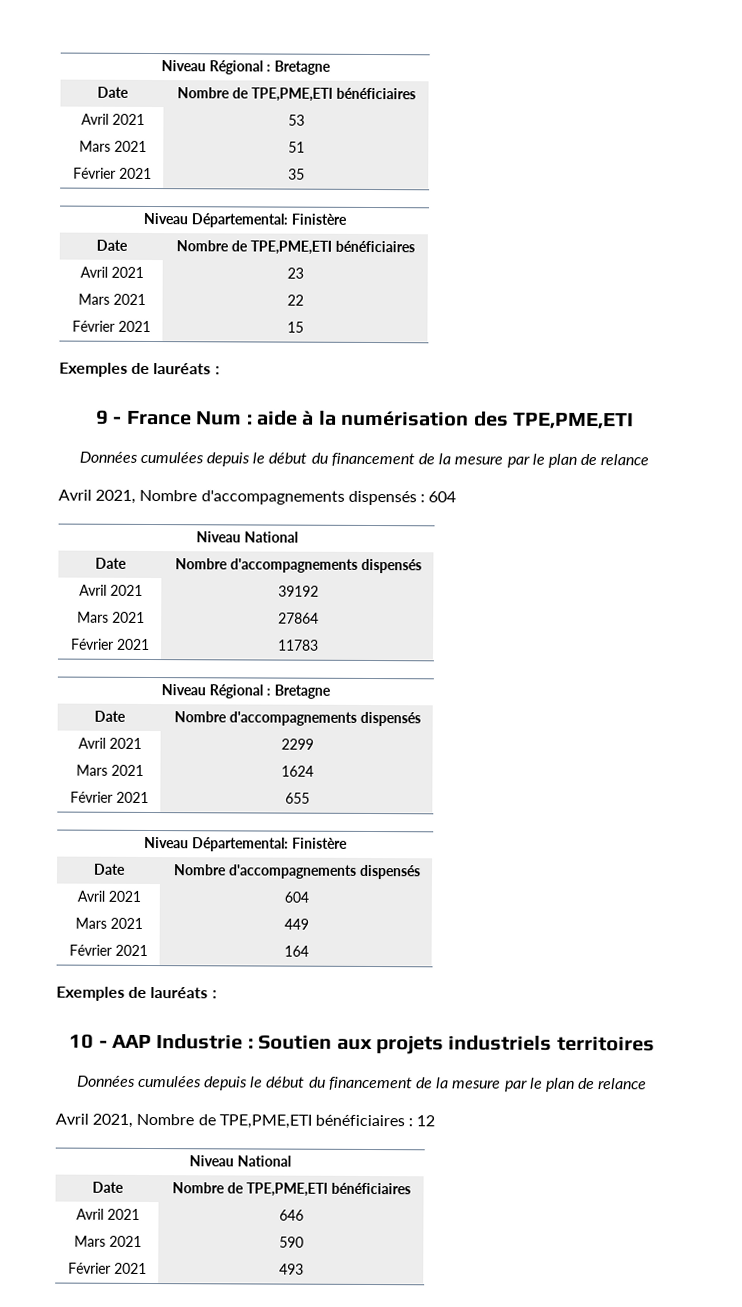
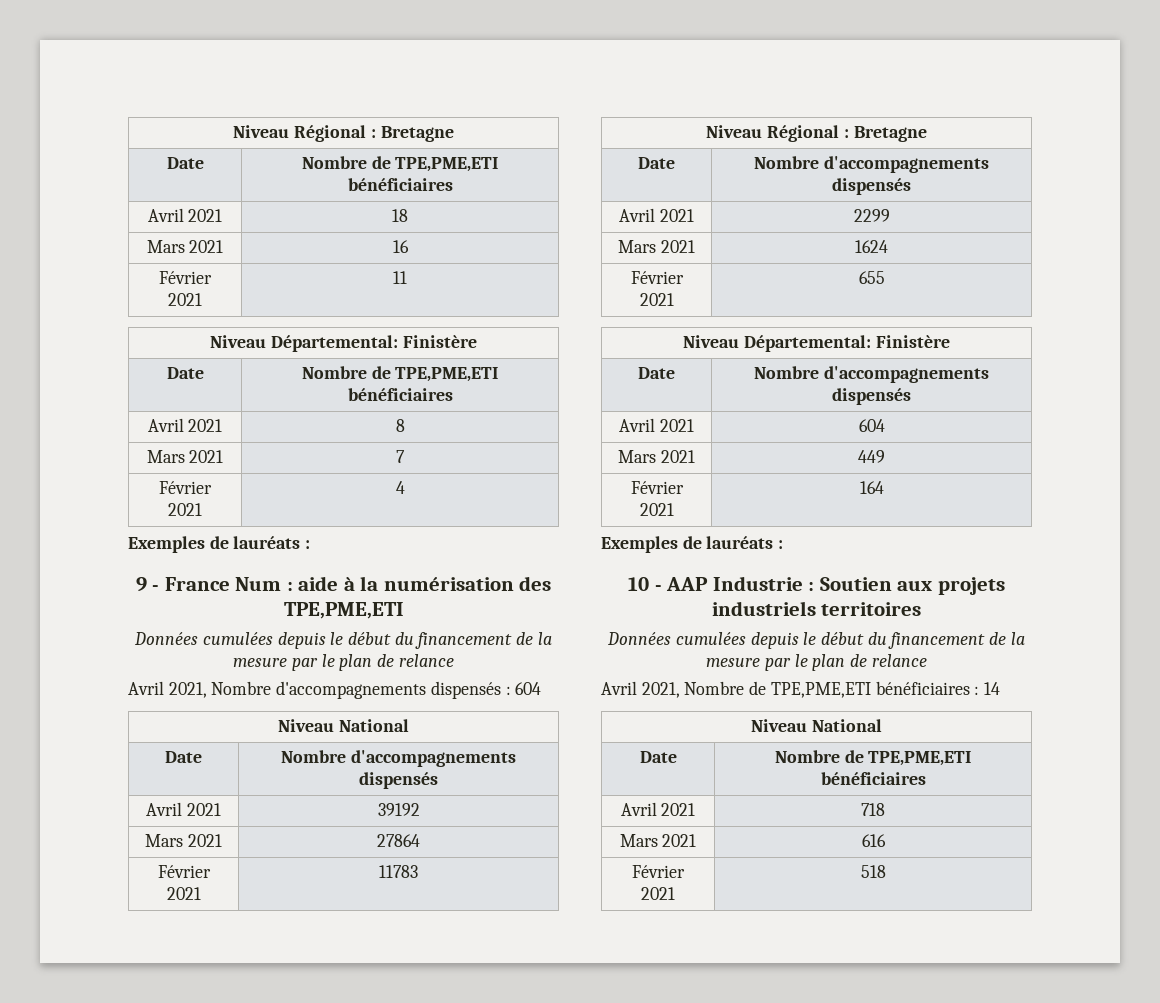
[288,114,305,126] [78,140,147,152] [288,141,305,153] [73,167,152,179] [288,168,305,180] 53 // Mars 2021 | 51 // Février 2021 | 35 -> [392,209,408,222] [146,240,224,253] [392,240,409,253] [159,271,212,284] [168,293,202,306] [393,271,407,284] 18 // Mars 2021 | 16 // Février 2021 | 11
[287,267,304,279] [77,293,146,305] [287,294,304,306] [72,320,151,332] [287,321,304,333] 23 // Mars 2021 | 22 // Février 2021 | 15 -> [395,419,405,432] [146,450,224,463] [396,450,405,463] [159,481,212,494] [168,503,202,516] [395,481,405,494] 8 // Mars 2021 | 7 // Février 2021 | 4
[416,1115,436,1127] 12 -> [984,682,1001,695] 14
[279,1209,304,1221] [73,1235,142,1247] [279,1236,304,1248] [68,1262,147,1274] [279,1263,304,1275] 646 // Mars 2021 | 590 // Février 2021 | 493 -> [861,803,885,816] [619,834,697,847] [861,834,886,847] [632,865,685,878] [641,887,675,900] [860,865,886,878] 718 // Mars 2021 | 616 // Février 2021 | 518

